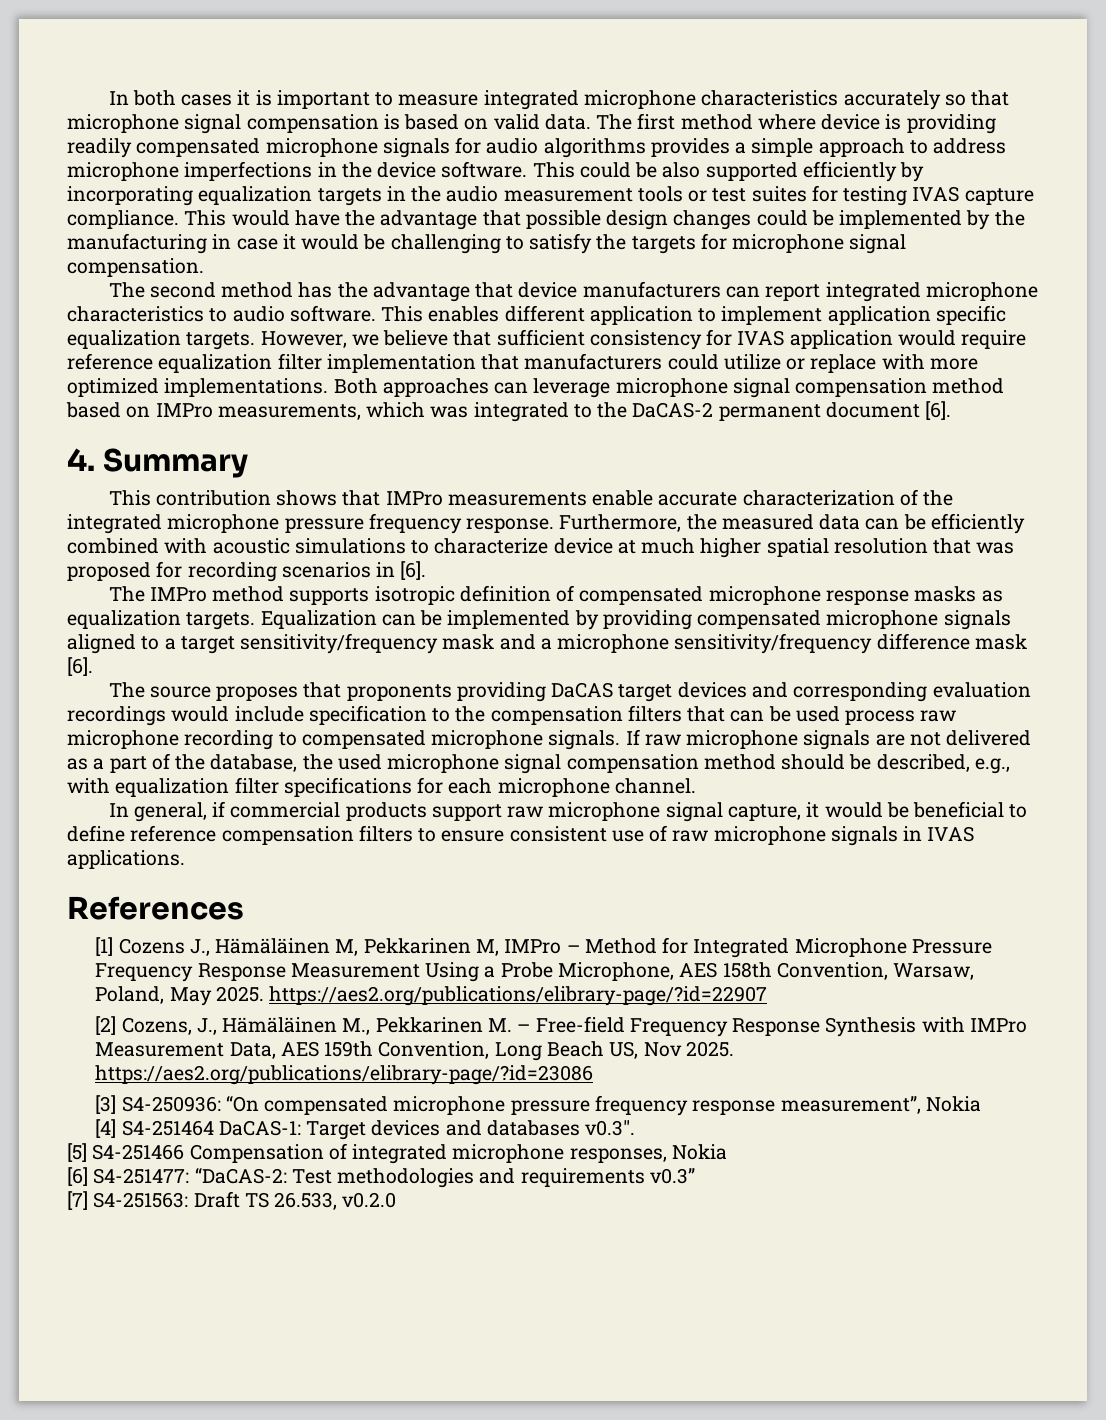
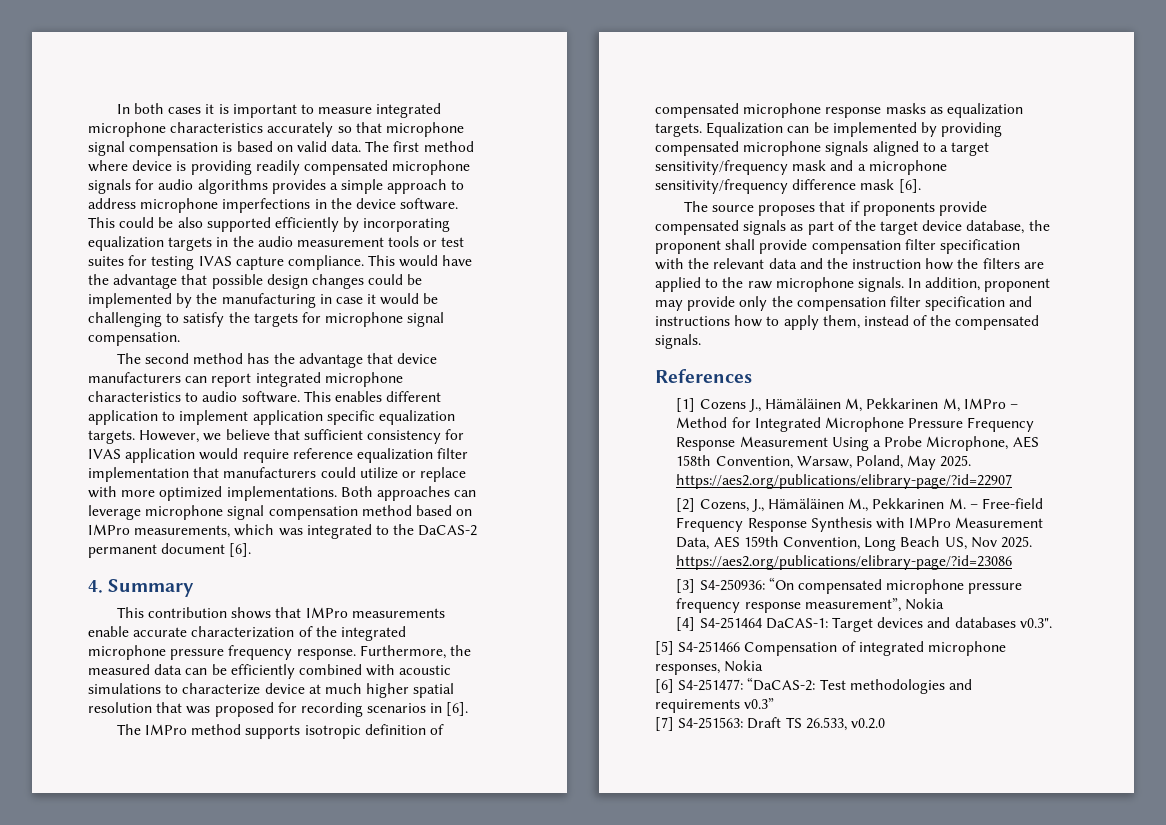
[346,682,1031,702] [67,705,957,726] [67,729,1032,750] [67,753,1010,774] [67,777,696,797] [108,801,1028,822] [67,825,975,846] [67,850,185,869] proponents providing DaCAS target devices and corresponding evaluation recordings would include specification to the compensation filters that can be used process raw microphone recording to compensated microphone signals. If raw microphone signals are not delivered as a part of the database, the used microphone signal compensation method should be described, e.g., with equalization filter specifications for each microphone channel. // In general, if commercial products support raw microphone signal capture, it would be beneficial to define reference compensation filters to ensure consistent use of raw microphone signals in IVAS applications. -> [849,201,987,216] [655,220,1050,235] [655,239,1020,254] [655,258,1044,270] [655,277,1051,292] [655,296,1033,311] [655,315,1040,330] [655,334,701,349] if proponents provide compensated signals as part of the target device database, the proponent shall provide compensation filter specification with the relevant data and the instruction how the filters are applied to the raw microphone signals. In addition, proponent may provide only the compensation filter specification and instructions how to apply them, instead of the compensated signals.

